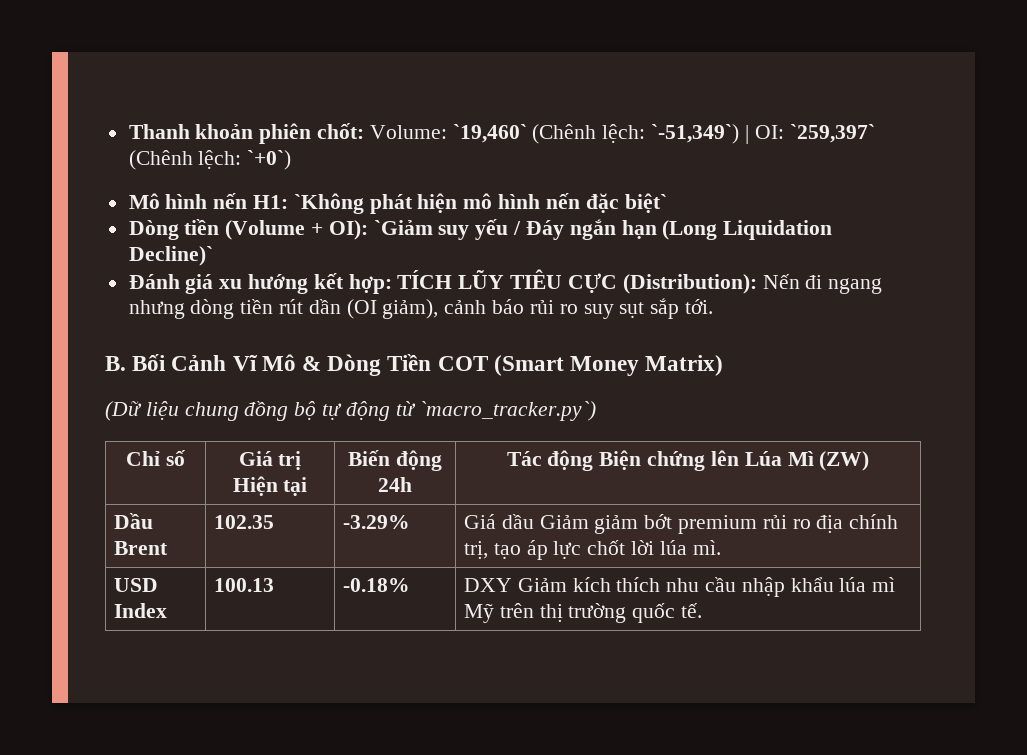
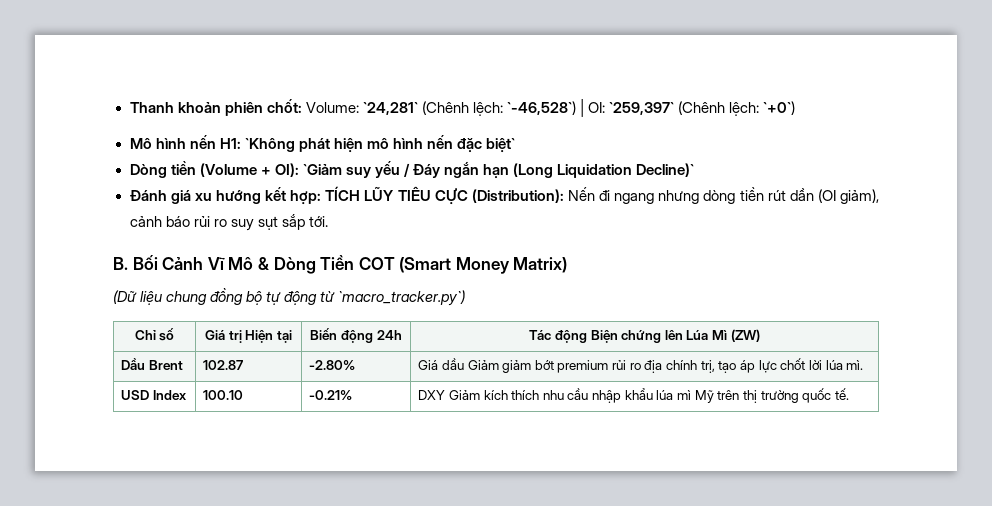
[452,124,740,144] `19,460` (Chênh lệch: `-51,349`) -> [362,101,576,116] `24,281` (Chênh lệch: `-46,528`)
[213,515,274,529] [342,515,410,529] 102.35 | -3.29% -> [203,360,244,370] [309,360,356,370] 102.87 | -2.80%
[213,578,274,592] [342,578,410,592] 100.13 | -0.18% -> [203,390,244,400] [309,390,353,400] 100.10 | -0.21%

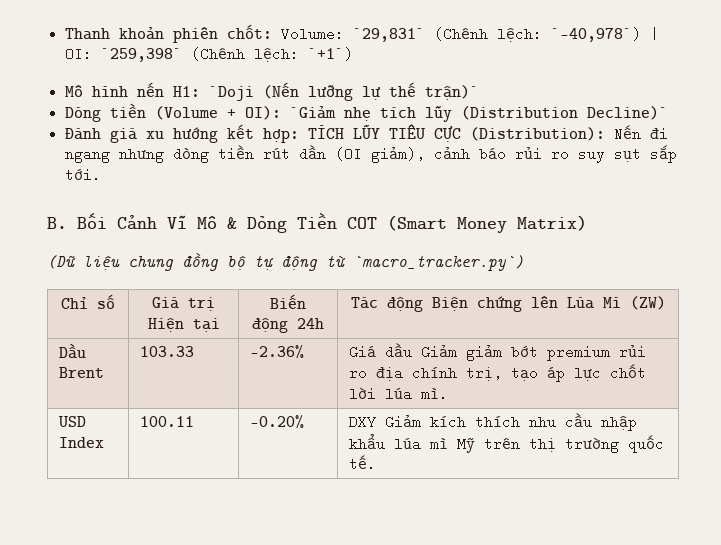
[362,101,576,116] `24,281` (Chênh lệch: `-46,528`) -> [353,27,642,42] `29,831` (Chênh lệch: `-40,978`)
[609,101,796,116] `259,397` (Chênh lệch: `+0`) -> [101,47,354,62] `259,398` (Chênh lệch: `+1`)
[244,135,516,153] `Không phát hiện mô hình nến đặc biệt` -> [209,82,480,101] `Doji (Nến lưỡng lự thế trận)`
[345,161,633,179] suy yếu / Đáy ngắn hạn (Long Liquidation -> [344,106,579,122] nhẹ tích lũy (Distribution
[203,360,244,370] [309,360,356,370] 102.87 | -2.80% -> [140,346,195,357] [250,345,305,358] 103.33 | -2.36%
[203,390,244,400] [309,390,353,400] 100.10 | -0.21% -> [140,416,195,427] [250,415,305,428] 100.11 | -0.20%

